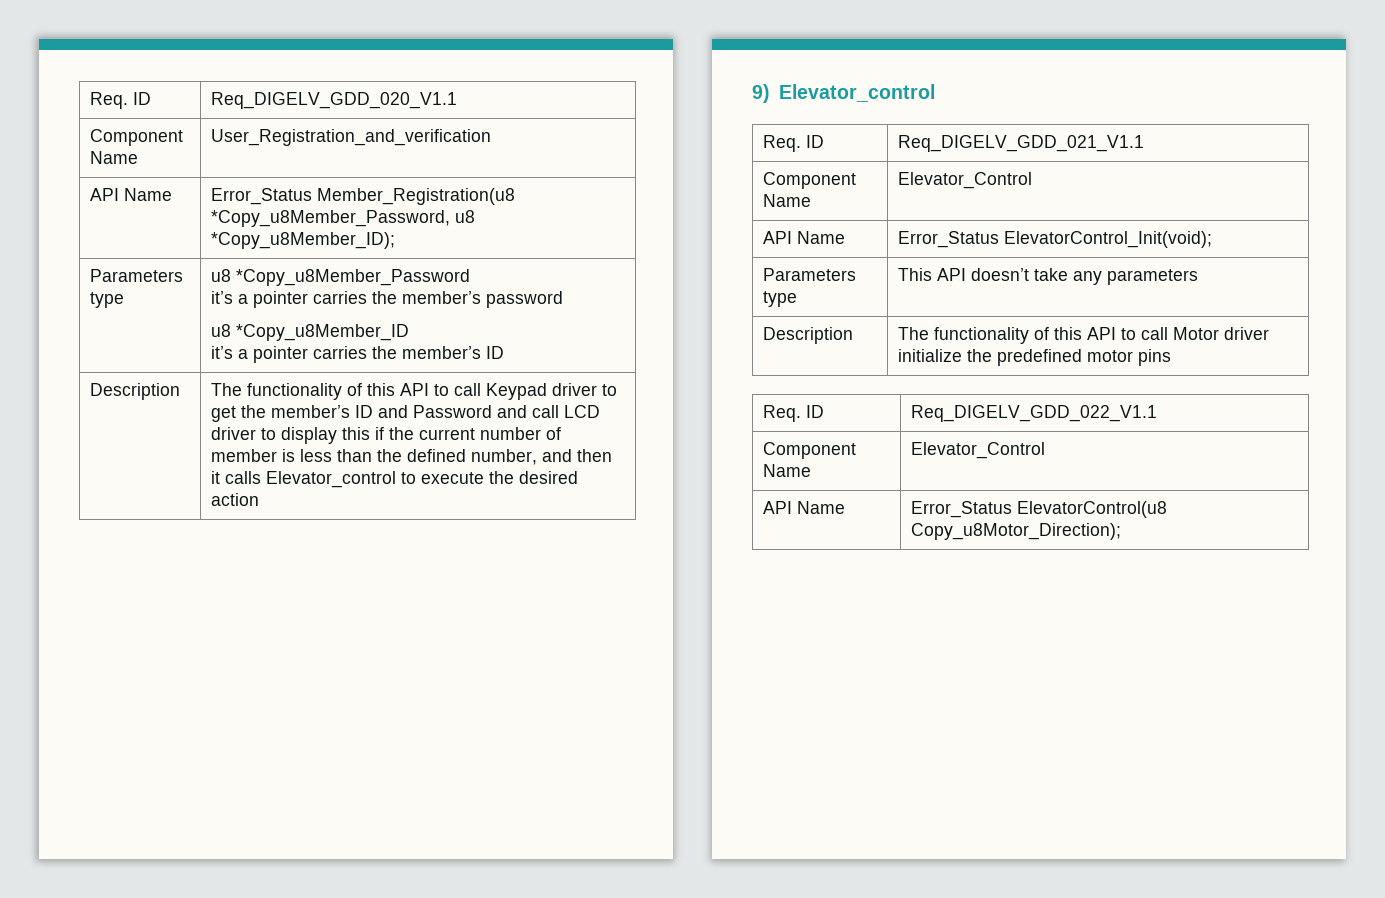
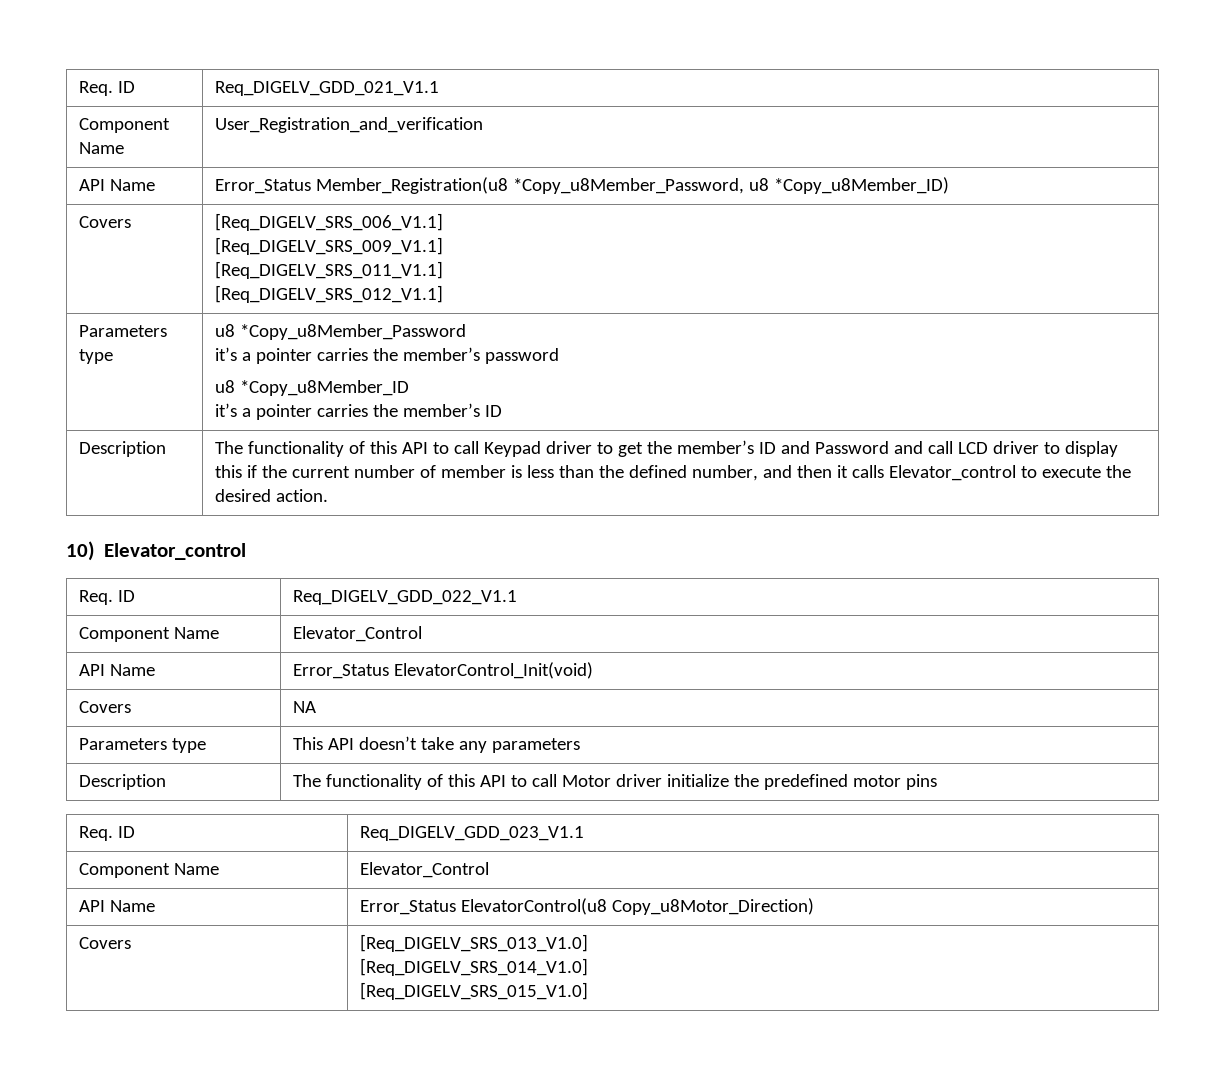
[89,92,151,109] [210,92,457,109] Req. ID | Req_DIGELV_GDD_020_V1.1 -> [78,81,135,96] [214,81,439,96] Req. ID | Req_DIGELV_GDD_021_V1.1
[210,232,395,249] *Copy_u8Member_ID); -> [773,177,949,194] [78,216,131,228] [214,213,443,231] [214,237,443,255] [214,261,443,279] [214,285,443,303] *Copy_u8Member_ID) // Covers | [Req_DIGELV_SRS_006_V1.1] // [Req_DIGELV_SRS_009_V1.1] // [Req_DIGELV_SRS_011_V1.1] // [Req_DIGELV_SRS_012_V1.1]
[210,493,259,506] [752,84,770,103] action // 9) -> [275,489,328,502] [66,541,95,561] action. // 10)
[897,135,1144,152] [762,172,856,189] [762,194,811,207] [897,172,1032,189] [762,231,845,244] [897,231,1212,248] Req_DIGELV_GDD_021_V1.1 // Component Name | Elevator_Control // API Name | Error_Status ElevatorControl_Init(void); -> [292,590,517,605] [78,627,219,642] [292,626,422,642] [78,664,155,676] [292,662,593,679] [78,701,131,713] [292,701,316,713] Req_DIGELV_GDD_022_V1.1 // Component Name | Elevator_Control // API Name | Error_Status ElevatorControl_Init(void) // Covers | NA
[910,405,1157,422] Req_DIGELV_GDD_022_V1.1 -> [359,826,584,841] Req_DIGELV_GDD_023_V1.1
[910,523,1121,540] Copy_u8Motor_Direction); -> [611,898,814,915] [78,937,131,949] [359,934,588,952] [359,958,588,976] [359,982,588,1000] Copy_u8Motor_Direction) // Covers | [Req_DIGELV_SRS_013_V1.0] // [Req_DIGELV_SRS_014_V1.0] // [Req_DIGELV_SRS_015_V1.0]

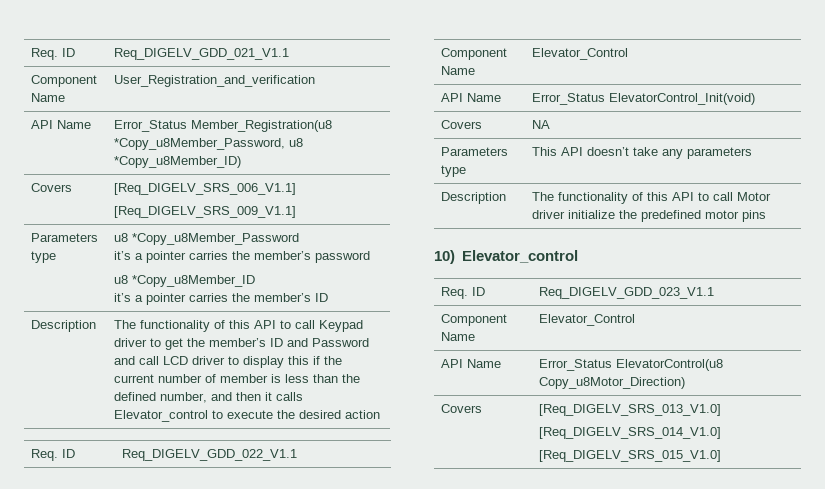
[214,261,443,279] [214,285,443,303] // [Req_DIGELV_SRS_011_V1.1] // [Req_DIGELV_SRS_012_V1.1] -> (296, 212) none
[275,489,328,502] [66,541,247,561] action. // 10) Elevator_control -> [344,410,380,419] action
(937, 782) none -> [434,250,579,264] // 10) Elevator_control

